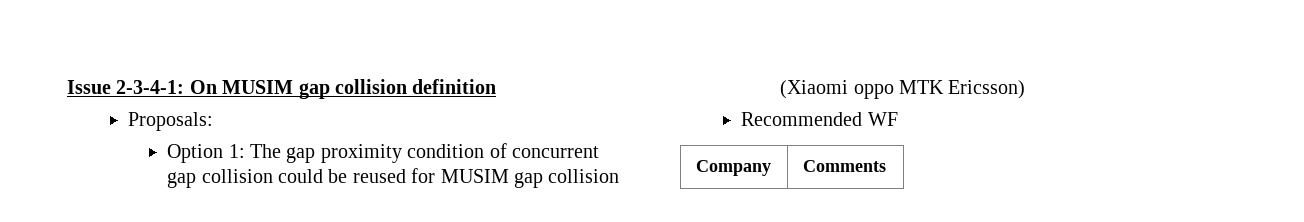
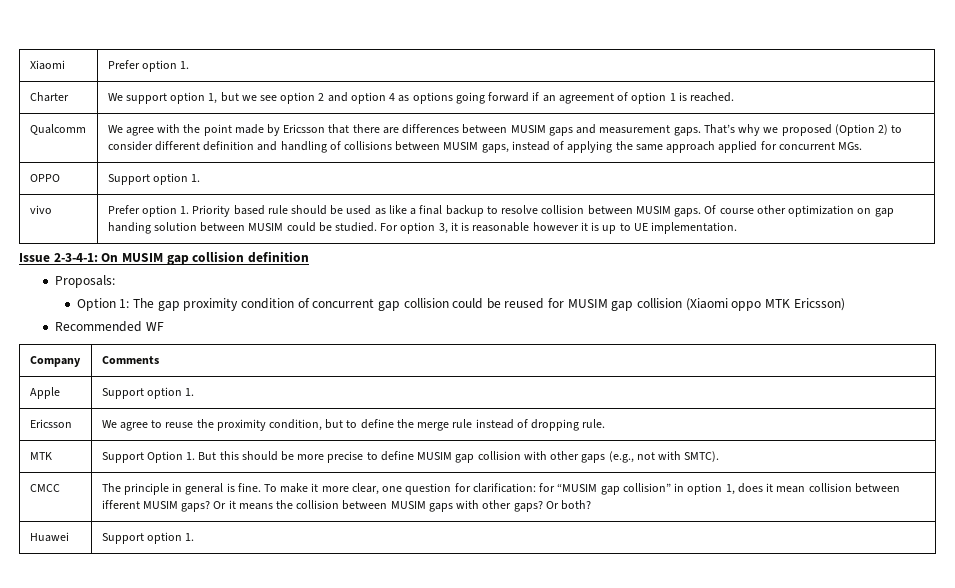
(67, 87) none -> [29,60,65,70] [107,60,190,72] [29,92,69,102] [107,92,735,104] [29,124,86,135] [107,124,903,136] [107,141,863,153] [29,174,60,182] [107,173,201,185] [29,205,52,214] [107,205,894,217] [107,222,738,234] Xiaomi | Prefer option 1. // Charter | We support option 1, but we see option 2 and option 4 as options going forward if an agreement of option 1 is reached. // Qualcomm | We agree with the point made by Ericsson that there are differences between MUSIM gaps and measurement gaps. That’s why we proposed (Option 2) to consider different definition and handling of collisions between MUSIM gaps, instead of applying the same approach applied for concurrent MGs. // OPPO | Support option 1. // vivo | Prefer option 1. Priority based rule should be used as like a final backup to resolve collision between MUSIM gaps. Of course other optimization on gap handing solution between MUSIM could be studied. For option 3, it is reasonable however it is up to UE implementation. //
(886, 166) none -> [29,387,60,399] [101,387,195,399] [29,419,72,428] [101,419,606,431] [29,452,52,460] [101,451,720,463] [29,484,60,492] [101,483,900,495] [101,500,592,512] [29,532,69,542] [101,532,195,544] // Apple | Support option 1. // Ericsson | We agree to reuse the proximity condition, but to define the merge rule instead of dropping rule. // MTK | Support Option 1. But this should be more precise to define MUSIM gap collision with other gaps (e.g., not with SMTC). // CMCC | The principle in general is fine. To make it more clear, one question for clarification: for “MUSIM gap collision” in option 1, does it mean collision between ifferent MUSIM gaps? Or it means the collision between MUSIM gaps with other gaps? Or both? // Huawei | Support option 1.

